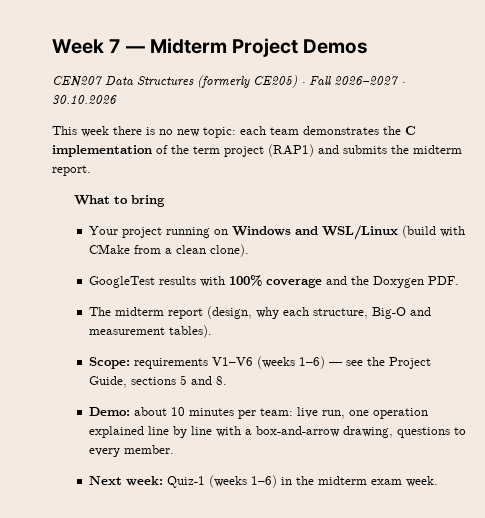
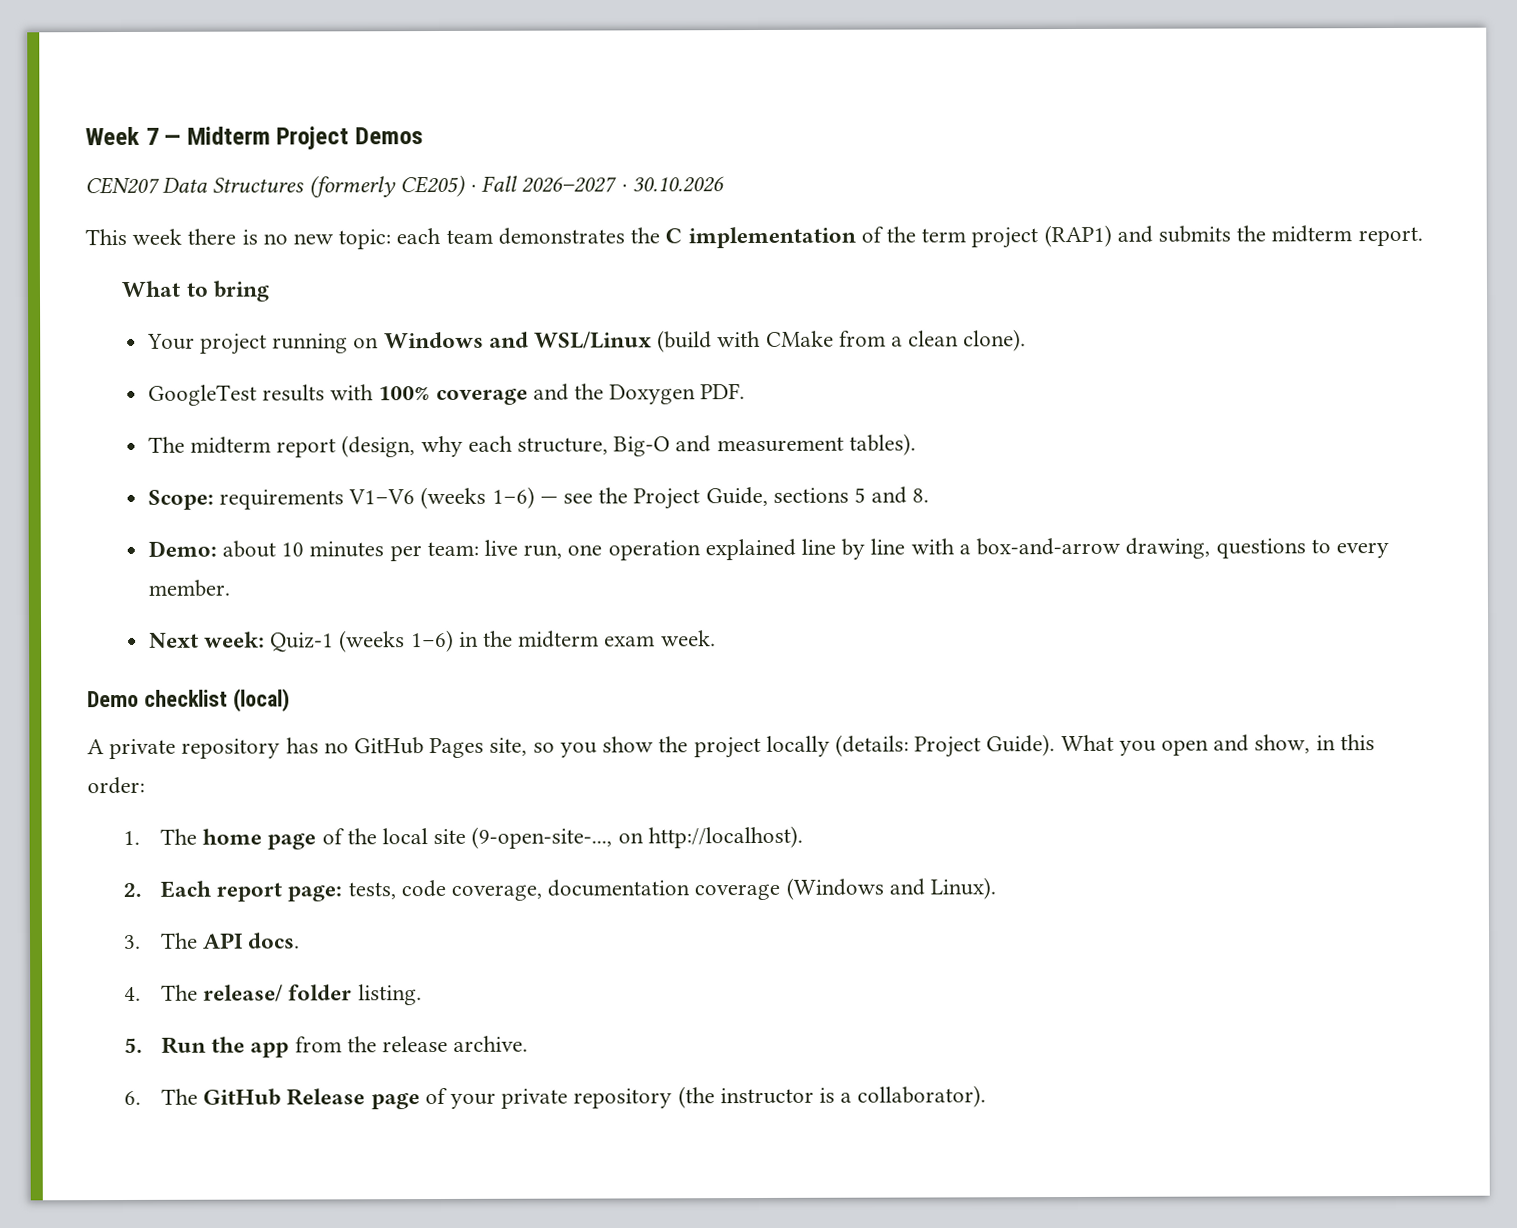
(438, 481) none -> [87,688,290,712] [87,734,1375,760] [87,776,145,795] [123,825,803,850] [123,877,997,902] [124,932,301,949] [124,984,422,1006] [124,1035,529,1058] [124,1085,987,1110] // Demo checklist (local) // A private repository has no GitHub Pages site, so you show the project locally (details: Project Guide). What you open and show, in this order: // 1. The home page of the local site (9-open-site-..., on http://localhost). // 2. Each report page: tests, code coverage, documentation coverage (Windows and Linux). // 3. The API docs. // 4. The release/ folder listing. // 5. Run the app from the release archive. // 6. The GitHub Release page of your private repository (the instructor is a collaborator).

